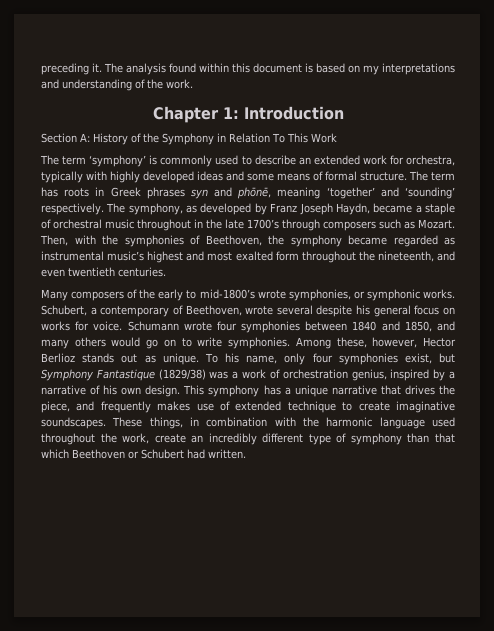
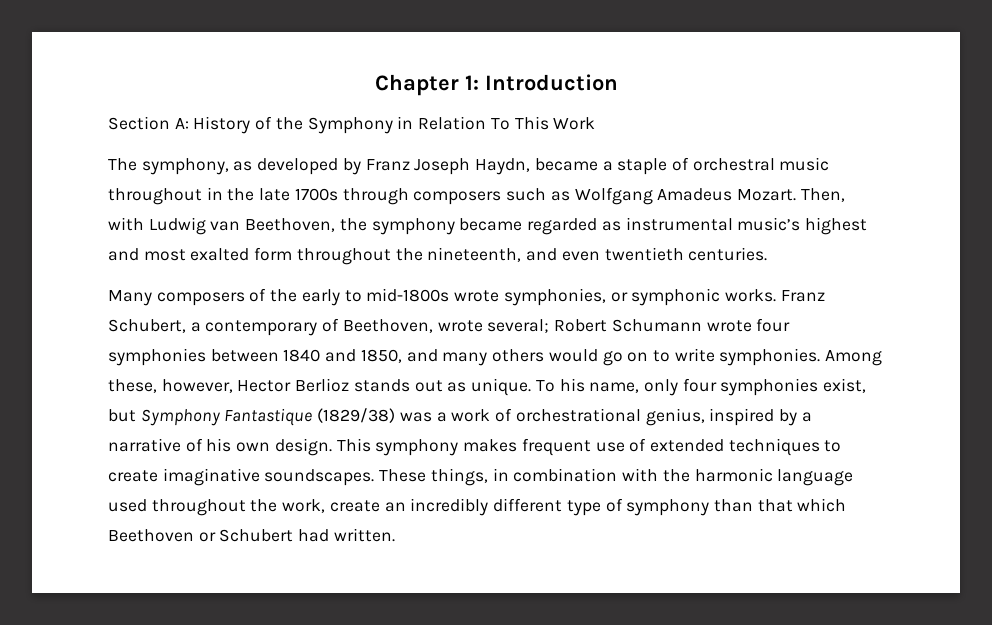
[41,63,455,75] [41,79,193,91] preceding it. The analysis found within this document is based on my interpretations and understanding of the work. // -> (374, 85) none
[62,155,455,167] [41,171,455,183] [41,187,456,199] [41,203,126,215] term ‘symphony’ is commonly used to describe an extended work for orchestra, typically with highly developed ideas and some means of formal structure. The term has roots in Greek phrases syn and phōnē, meaning ‘together’ and ‘sounding’ respectively. The -> (137, 164) none
[247,219,279,229] 1700’s -> [294,188,338,201] 1700s
(415, 225) none -> [574,187,733,205] Wolfgang Amadeus
[102,235,200,247] the symphonies of -> [148,217,241,235] Ludwig van
[199,289,255,299] mid-1800’s -> [366,288,450,302] mid-1800s
(455, 294) none -> [780,290,825,302] Franz
[276,305,455,317] [41,321,123,331] several despite his general focus on works for voice. -> [487,319,608,333] several; Robert
[282,369,348,379] orchestration -> [515,408,641,422] orchestrational
[263,385,455,397] [41,401,191,413] has a unique narrative that drives the piece, and frequently makes -> [463,438,591,456] makes frequent
[287,401,336,413] technique -> [728,438,820,456] techniques

